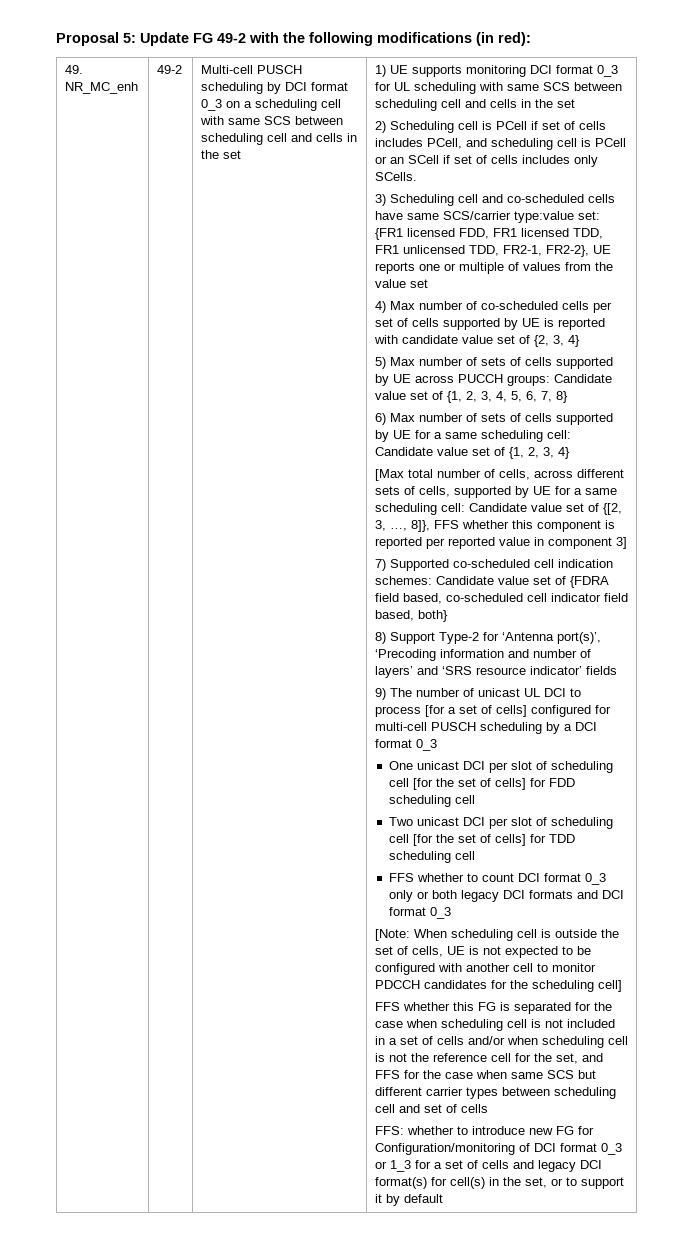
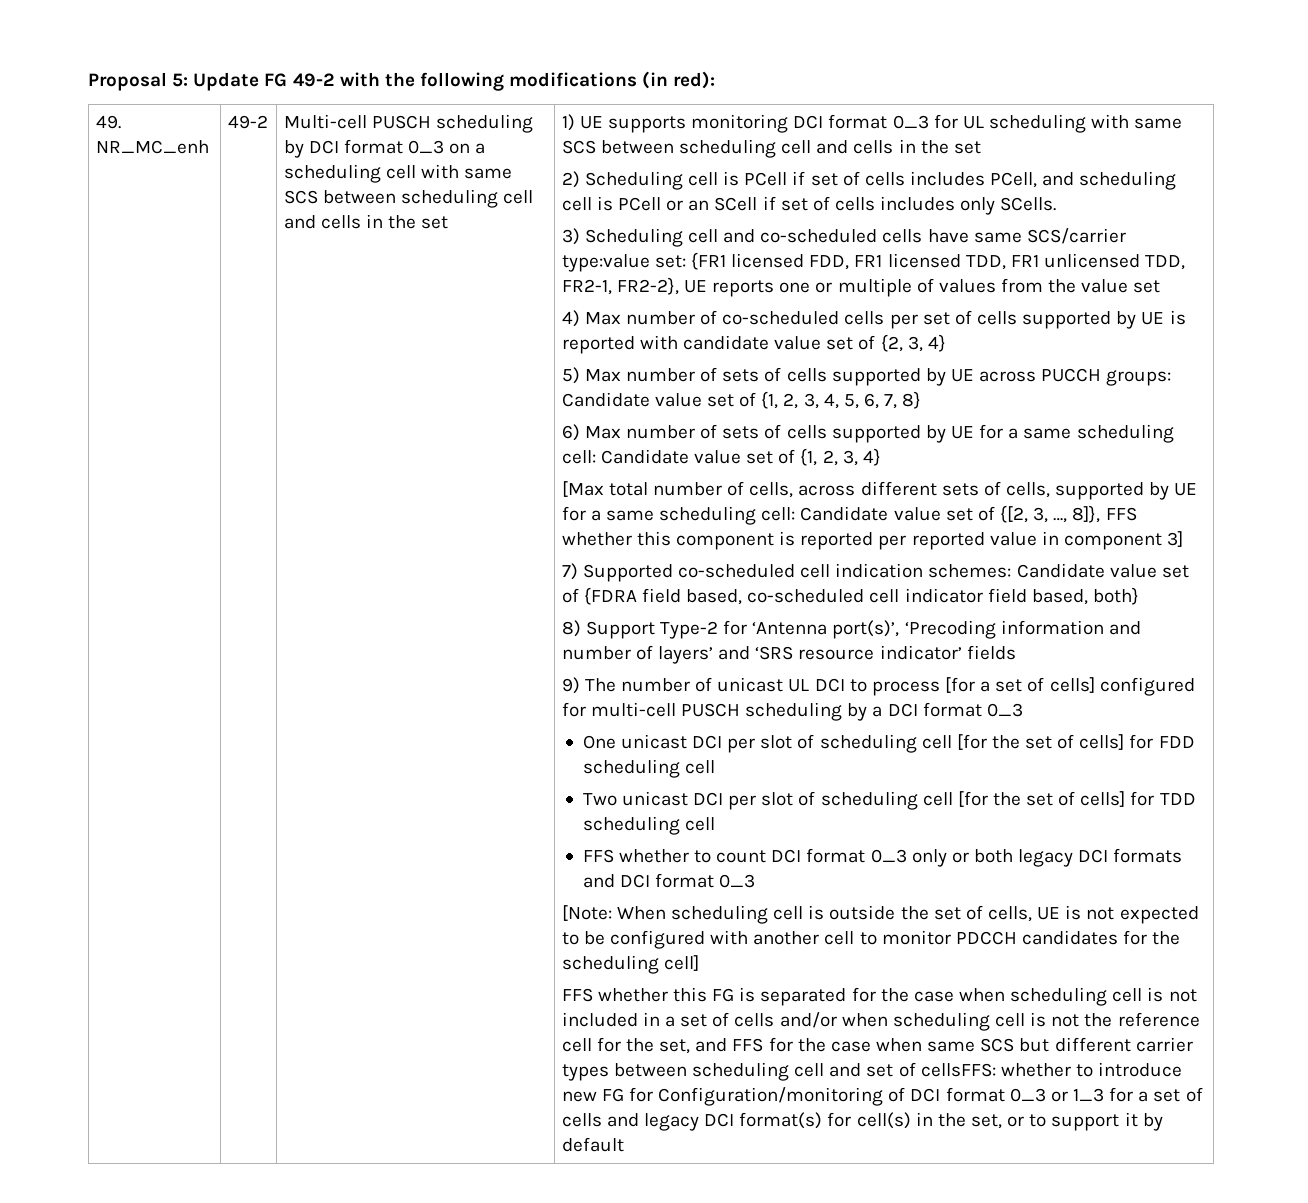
[460,1104,488,1113] [374,1126,404,1135] cells // FFS: -> [920,1063,996,1077] cellsFFS:

